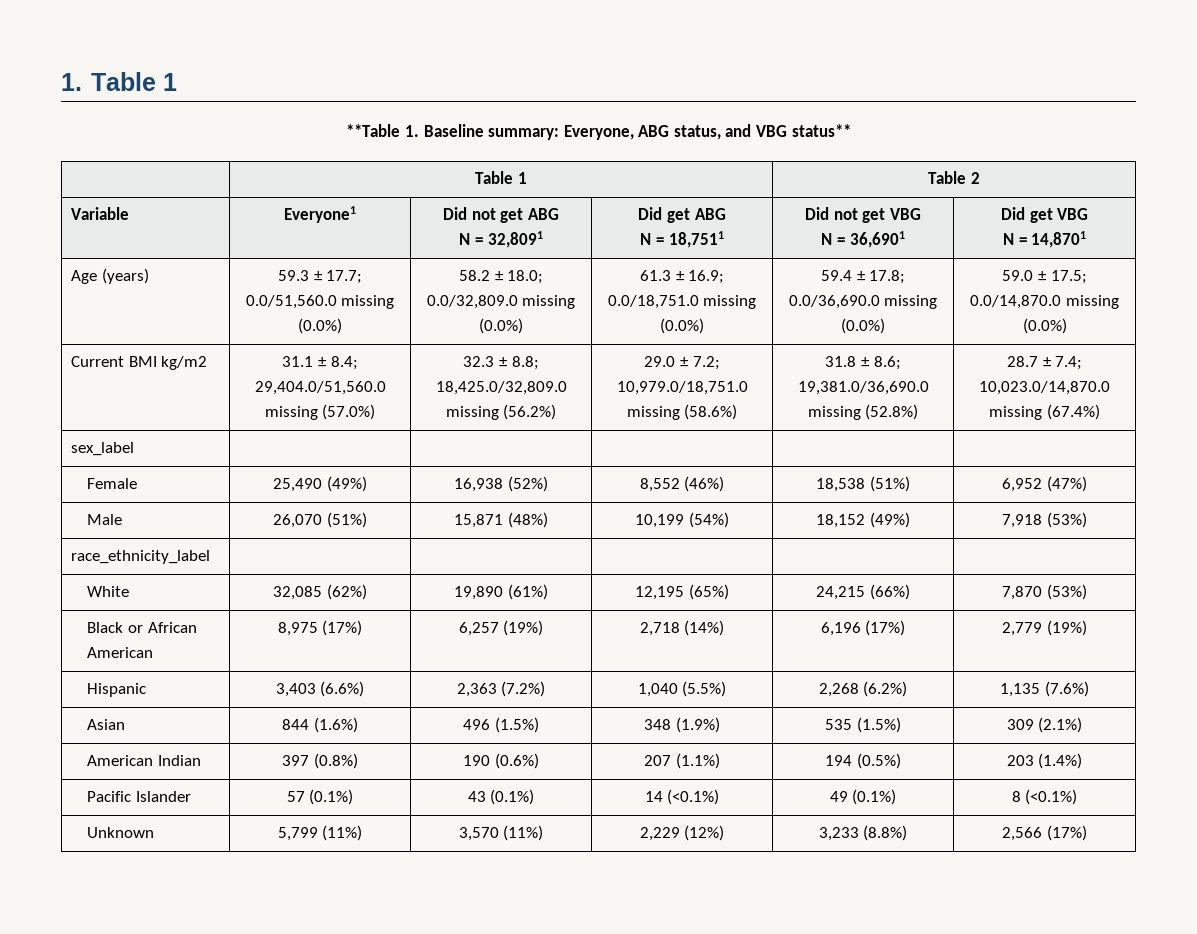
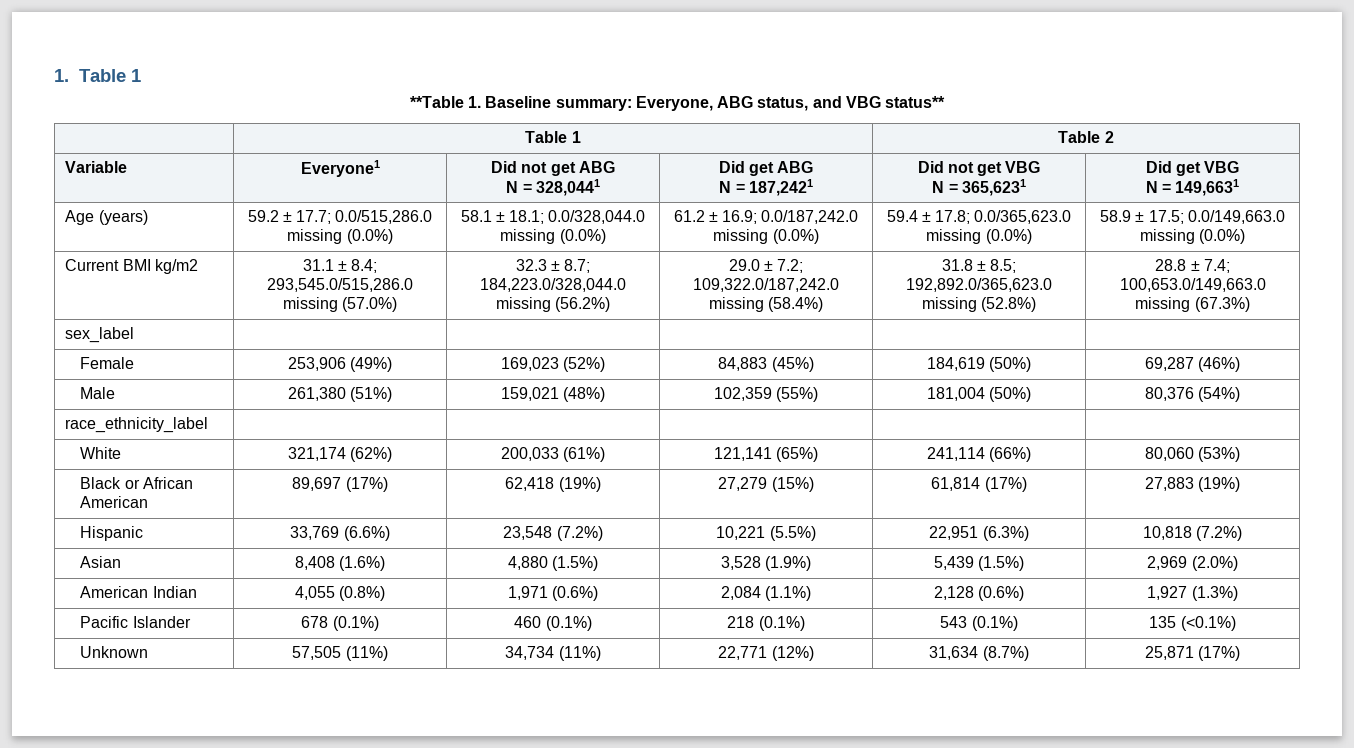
[487,231,543,248] 32,8091 -> [535,179,600,196] 328,0441
[668,231,724,248] 18,7511 -> [748,179,813,196] 187,2421
[849,231,905,248] 36,6901 -> [961,179,1026,196] 365,6231
[1031,231,1087,248] 14,8701 -> [1175,179,1240,196] 149,6631
[277,270,309,281] 59.3 -> [247,210,279,222] 59.2
[245,295,395,309] [298,318,342,334] [458,270,544,284] [426,295,576,309] [479,318,523,334] [639,270,671,281] 0.0/51,560.0 missing (0.0%) | 58.2 ± 18.0; 0.0/32,809.0 missing (0.0%) | 61.3 -> [335,210,433,224] [287,229,393,244] [460,210,646,224] [500,229,606,244] [673,210,705,222] 0.0/515,286.0 missing (0.0%) | 58.1 ± 18.1; 0.0/328,044.0 missing (0.0%) | 61.2
[607,295,699,309] 0.0/18,751.0 -> [761,210,859,224] 0.0/187,242.0
[788,295,938,309] [840,318,885,334] [1002,270,1034,281] 0.0/36,690.0 missing (0.0%) | 59.0 -> [974,210,1072,224] [926,229,1032,244] [1100,210,1132,222] 0.0/365,623.0 missing (0.0%) | 58.9
[970,295,1062,309] 0.0/14,870.0 -> [1187,210,1285,224] 0.0/149,663.0
[254,381,386,395] 29,404.0/51,560.0 -> [267,278,413,292] 293,545.0/515,286.0
[511,356,539,370] [435,381,567,395] 8.8; 18,425.0/32,809.0 -> [564,259,591,273] [480,278,626,292] 8.7; 184,223.0/328,044.0
[616,381,748,395] [626,404,738,420] 10,979.0/18,751.0 missing (58.6%) -> [693,278,839,292] [708,297,824,312] 109,322.0/187,242.0 missing (58.4%)
[873,356,901,370] [797,381,929,395] 8.6; 19,381.0/36,690.0 -> [990,259,1017,273] [906,278,1052,292] 8.5; 192,892.0/365,623.0
[1006,356,1038,367] 28.7 -> [1155,259,1187,271] 28.8
[978,381,1110,395] [989,404,1100,420] 10,023.0/14,870.0 missing (67.4%) -> [1119,278,1266,292] [1135,297,1250,312] 100,653.0/149,663.0 missing (67.3%)
[273,476,367,492] [454,478,504,492] 25,490 (49%) | 16,938 -> [287,357,393,372] [500,357,559,371] 253,906 (49%) | 169,023
[639,476,725,492] [816,476,910,492] [1002,476,1087,492] 8,552 (46%) | 18,538 (51%) | 6,952 (47%) -> [718,357,814,372] [926,357,1032,372] [1144,357,1241,372] 84,883 (45%) | 184,619 (50%) | 69,287 (46%)
[273,512,367,528] [454,514,504,528] 26,070 (51%) | 15,871 -> [287,387,393,402] [500,387,559,401] 261,380 (51%) | 159,021
[635,512,729,528] [816,512,910,528] [1002,512,1087,528] 10,199 (54%) | 18,152 (49%) | 7,918 (53%) -> [713,387,819,402] [926,387,1032,402] [1144,387,1241,402] 102,359 (55%) | 181,004 (50%) | 80,376 (54%)
[273,586,323,600] 32,085 -> [287,447,346,461] 321,174
[454,586,504,600] 19,890 -> [500,447,559,461] 200,033
[635,586,685,600] 12,195 -> [713,447,772,461] 121,141
[816,586,866,600] 24,215 -> [926,447,985,461] 241,114
[1002,586,1043,600] 7,870 -> [1144,447,1194,461] 80,060
[277,620,363,636] [458,622,499,636] 8,975 (17%) | 6,257 -> [292,477,388,492] [505,477,555,491] 89,697 (17%) | 62,418
[639,620,725,636] [820,620,906,636] [1002,622,1043,636] 2,718 (14%) | 6,196 (17%) | 2,779 -> [718,477,814,492] [931,477,1027,492] [1144,477,1194,491] 27,279 (15%) | 61,814 (17%) | 27,883
[275,683,316,697] 3,403 -> [290,526,340,540] 33,769
[456,683,497,697] 2,363 -> [503,526,553,540] 23,548
[637,683,678,697] 1,040 -> [716,526,766,540] 10,221
[818,681,908,697] [1000,681,1089,697] 2,268 (6.2%) | 1,135 (7.6%) -> [929,526,1029,541] [1142,526,1243,541] 22,951 (6.3%) | 10,818 (7.2%)
[282,719,310,730] 844 -> [294,556,335,570] 8,408
[463,717,539,733] [644,719,672,730] 496 (1.5%) | 348 -> [507,556,599,571] [720,556,761,570] 4,880 (1.5%) | 3,528
[825,717,901,733] [1006,717,1083,733] 535 (1.5%) | 309 (2.1%) -> [933,556,1025,571] [1147,556,1238,571] 5,439 (1.5%) | 2,969 (2.0%)
[282,755,310,766] 397 -> [294,586,335,600] 4,055
[463,753,539,769] [644,755,672,766] 190 (0.6%) | 207 -> [507,586,599,601] [720,586,761,600] 1,971 (0.6%) | 2,084
[825,753,901,769] [1006,753,1083,769] 194 (0.5%) | 203 (1.4%) -> [933,586,1025,601] [1147,586,1238,601] 2,128 (0.6%) | 1,927 (1.3%)
[286,789,354,805] [467,789,535,805] [644,789,720,805] [829,789,897,805] [1011,791,1021,802] 57 (0.1%) | 43 (0.1%) | 14 (<0.1%) | 49 (0.1%) | 8 -> [301,616,379,631] [514,616,592,631] [727,616,805,631] [940,616,1018,631] [1149,616,1177,628] 678 (0.1%) | 460 (0.1%) | 218 (0.1%) | 543 (0.1%) | 135
[277,825,363,841] [458,825,544,841] [639,827,680,841] 5,799 (11%) | 3,570 (11%) | 2,229 -> [292,646,388,661] [505,646,601,661] [718,646,768,660] 57,505 (11%) | 34,734 (11%) | 22,771
[818,825,908,841] [1002,827,1043,841] 3,233 (8.8%) | 2,566 -> [929,646,1029,661] [1144,646,1194,660] 31,634 (8.7%) | 25,871

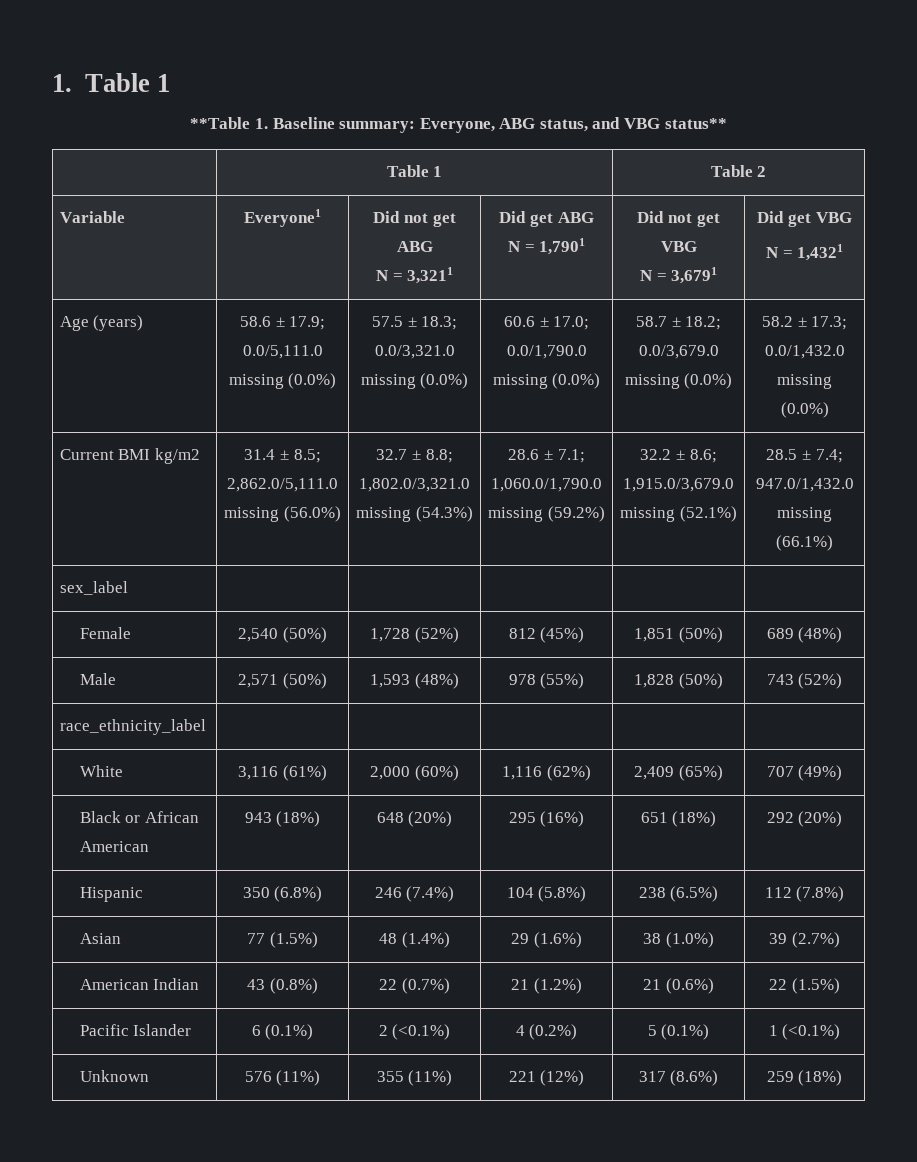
[535,179,600,196] 328,0441 -> [407,267,454,284] 3,3211
[748,179,813,196] 187,2421 -> [539,238,586,255] 1,7901
[961,179,1026,196] 365,6231 -> [671,267,718,284] 3,6791
[1175,179,1240,196] 149,6631 -> [797,244,844,261] 1,4321
[247,210,433,224] [287,229,393,244] [460,210,646,224] [500,229,606,244] [673,210,859,224] [713,229,819,244] [886,210,1072,224] [926,229,1032,244] [1100,210,1285,224] 59.2 ± 17.7; 0.0/515,286.0 missing (0.0%) | 58.1 ± 18.1; 0.0/328,044.0 missing (0.0%) | 61.2 ± 16.9; 0.0/187,242.0 missing (0.0%) | 59.4 ± 17.8; 0.0/365,623.0 missing (0.0%) | 58.9 ± 17.5; 0.0/149,663.0 -> [239,316,326,330] [242,345,323,359] [228,373,337,389] [371,316,458,330] [374,345,455,359] [360,373,469,389] [503,316,590,330] [506,345,587,359] [492,373,601,389] [635,316,722,330] [638,345,719,359] [624,373,733,389] [761,316,848,330] [764,345,845,359] 58.6 ± 17.9; 0.0/5,111.0 missing (0.0%) | 57.5 ± 18.3; 0.0/3,321.0 missing (0.0%) | 60.6 ± 17.0; 0.0/1,790.0 missing (0.0%) | 58.7 ± 18.2; 0.0/3,679.0 missing (0.0%) | 58.2 ± 17.3; 0.0/1,432.0
[302,259,378,273] [267,278,413,292] [282,297,398,312] [515,259,591,273] [480,278,626,292] [495,297,611,312] [728,259,804,273] [693,278,839,292] [708,297,824,312] [941,259,1017,273] [906,278,1052,292] [921,297,1037,312] [1155,259,1230,273] [1119,278,1266,292] [1135,297,1250,312] 31.1 ± 8.4; 293,545.0/515,286.0 missing (57.0%) | 32.3 ± 8.7; 184,223.0/328,044.0 missing (56.2%) | 29.0 ± 7.2; 109,322.0/187,242.0 missing (58.4%) | 31.8 ± 8.5; 192,892.0/365,623.0 missing (52.8%) | 28.8 ± 7.4; 100,653.0/149,663.0 missing (67.3%) -> [244,449,321,463] [227,478,338,492] [224,506,341,522] [376,449,453,463] [359,478,470,492] [356,506,473,522] [508,449,585,463] [491,478,602,492] [488,506,605,522] [640,449,717,463] [623,478,734,492] [620,506,737,522] [766,449,843,463] [755,478,854,492] [777,507,832,522] [776,535,833,551] 31.4 ± 8.5; 2,862.0/5,111.0 missing (56.0%) | 32.7 ± 8.8; 1,802.0/3,321.0 missing (54.3%) | 28.6 ± 7.1; 1,060.0/1,790.0 missing (59.2%) | 32.2 ± 8.6; 1,915.0/3,679.0 missing (52.1%) | 28.5 ± 7.4; 947.0/1,432.0 missing (66.1%)
[287,357,393,372] [500,357,559,371] 253,906 (49%) | 169,023 -> [238,627,327,643] [370,628,411,642] 2,540 (50%) | 1,728
[718,357,768,371] 84,883 -> [508,628,536,639] 812
[926,357,1032,372] [1144,357,1241,372] 184,619 (50%) | 69,287 (46%) -> [634,627,723,643] [766,627,843,643] 1,851 (50%) | 689 (48%)
[287,387,393,402] [500,387,559,401] 261,380 (51%) | 159,021 -> [238,673,327,689] [370,674,411,688] 2,571 (50%) | 1,593
[713,387,772,401] 102,359 -> [508,674,536,685] 978
[926,387,1032,402] [1144,387,1241,402] 181,004 (50%) | 80,376 (54%) -> [634,673,723,689] [766,673,843,689] 1,828 (50%) | 743 (52%)
[287,447,393,462] [500,447,606,462] [713,447,819,462] [926,447,1032,462] [1144,447,1241,462] [80,477,193,489] [80,496,149,508] [292,477,388,492] [505,477,601,492] [718,477,814,492] [931,477,1027,492] [1144,477,1241,492] [80,526,144,541] [290,526,390,541] [503,526,603,541] [716,526,816,541] [929,526,1029,541] [1142,526,1243,541] [80,556,122,568] [294,556,386,571] [507,556,599,571] [720,556,812,571] [933,556,1025,571] [1147,556,1238,571] 321,174 (62%) | 200,033 (61%) | 121,141 (65%) | 241,114 (66%) | 80,060 (53%) // Black or African American | 89,697 (17%) | 62,418 (19%) | 27,279 (15%) | 61,814 (17%) | 27,883 (19%) // Hispanic | 33,769 (6.6%) | 23,548 (7.2%) | 10,221 (5.5%) | 22,951 (6.3%) | 10,818 (7.2%) // Asian | 8,408 (1.6%) | 4,880 (1.5%) | 3,528 (1.9%) | 5,439 (1.5%) | 2,969 (2.0%) -> [238,765,327,781] [370,765,459,781] [502,765,591,781] [634,765,723,781] [766,765,843,781] [79,811,199,823] [79,841,149,852] [244,811,321,827] [376,811,453,827] [508,811,585,827] [640,811,717,827] [766,811,843,827] [79,887,143,902] [242,886,323,902] [374,886,455,902] [506,886,587,902] [638,886,719,902] [764,886,845,902] [79,933,121,944] [247,932,318,948] [379,932,450,948] [511,932,582,948] [643,932,714,948] [769,932,840,948] 3,116 (61%) | 2,000 (60%) | 1,116 (62%) | 2,409 (65%) | 707 (49%) // Black or African American | 943 (18%) | 648 (20%) | 295 (16%) | 651 (18%) | 292 (20%) // Hispanic | 350 (6.8%) | 246 (7.4%) | 104 (5.8%) | 238 (6.5%) | 112 (7.8%) // Asian | 77 (1.5%) | 48 (1.4%) | 29 (1.6%) | 38 (1.0%) | 39 (2.7%)
[294,586,335,600] 4,055 -> [247,979,266,990] 43
[507,586,599,601] [720,586,812,601] [933,586,1025,601] [1147,586,1238,601] 1,971 (0.6%) | 2,084 (1.1%) | 2,128 (0.6%) | 1,927 (1.3%) -> [379,978,450,994] [511,978,582,994] [643,978,714,994] [769,978,840,994] 22 (0.7%) | 21 (1.2%) | 21 (0.6%) | 22 (1.5%)
[301,616,379,631] [514,616,592,631] [727,616,805,631] [940,616,1018,631] [1149,616,1177,628] 678 (0.1%) | 460 (0.1%) | 218 (0.1%) | 543 (0.1%) | 135 -> [251,1024,314,1040] [378,1024,451,1040] [515,1024,578,1040] [647,1024,710,1040] [768,1025,778,1036] 6 (0.1%) | 2 (<0.1%) | 4 (0.2%) | 5 (0.1%) | 1
[292,646,388,661] [505,646,601,661] [718,646,768,660] 57,505 (11%) | 34,734 (11%) | 22,771 -> [244,1070,321,1086] [376,1070,453,1086] [508,1071,536,1082] 576 (11%) | 355 (11%) | 221
[929,646,1029,661] [1144,646,1241,661] 31,634 (8.7%) | 25,871 (17%) -> [638,1070,719,1086] [766,1070,843,1086] 317 (8.6%) | 259 (18%)

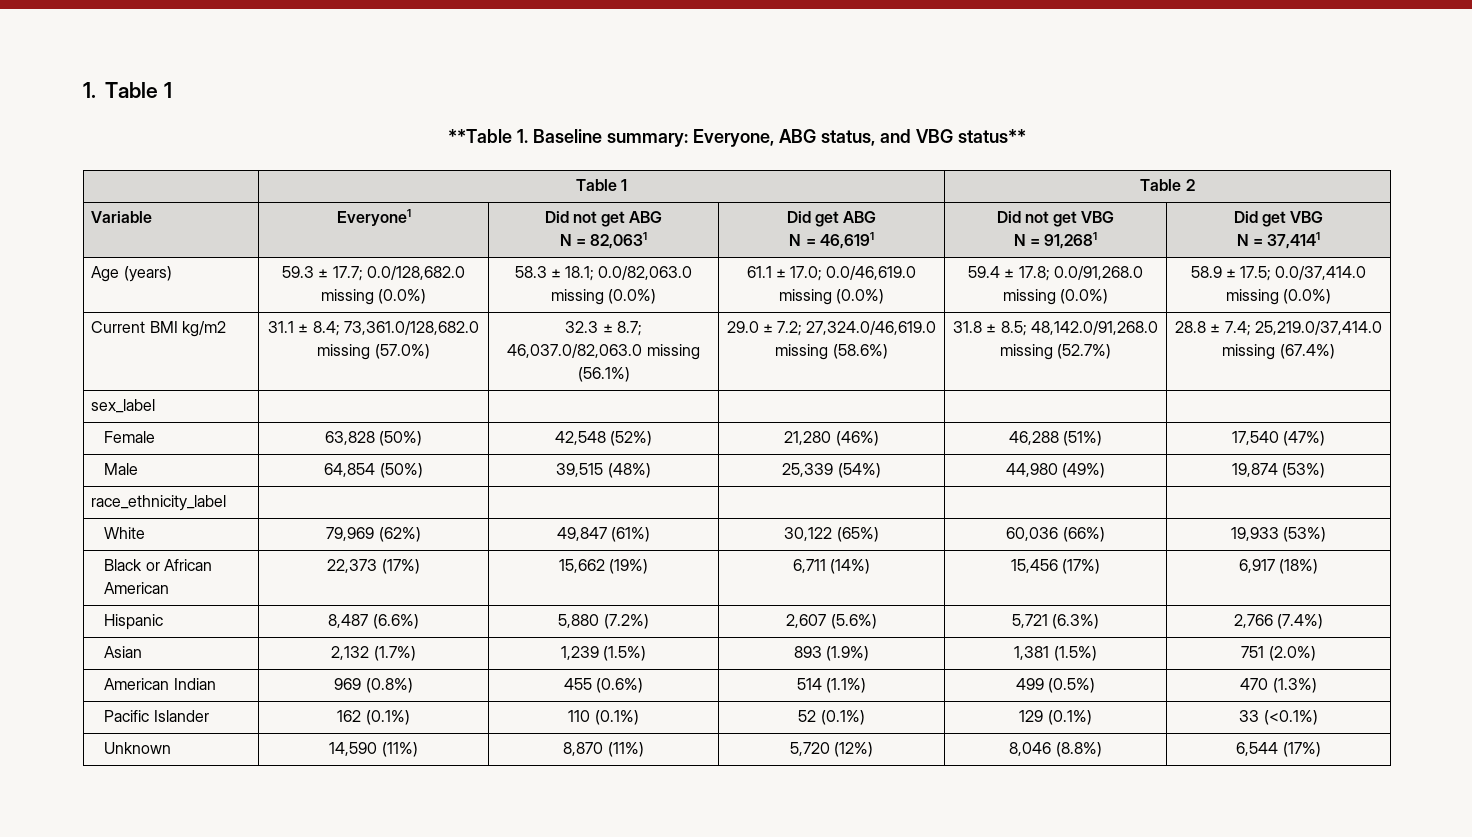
[407,267,454,284] 3,3211 -> [590,232,648,249] 82,0631
[539,238,586,255] 1,7901 -> [819,232,874,249] 46,6191
[671,267,718,284] 3,6791 -> [1044,232,1098,249] 91,2681
[797,244,844,261] 1,4321 -> [1267,232,1321,249] 37,4141
[239,316,326,330] [242,345,323,359] [228,373,337,389] [371,316,458,330] [374,345,455,359] [360,373,469,389] [503,316,535,327] 58.6 ± 17.9; 0.0/5,111.0 missing (0.0%) | 57.5 ± 18.3; 0.0/3,321.0 missing (0.0%) | 60.6 -> [282,266,465,281] [320,289,427,305] [514,266,693,281] [550,289,657,305] [746,266,772,278] 59.3 ± 17.7; 0.0/128,682.0 missing (0.0%) | 58.3 ± 18.1; 0.0/82,063.0 missing (0.0%) | 61.1
[506,345,587,359] [492,373,601,389] [635,316,722,330] [638,345,719,359] [624,373,733,389] [761,316,848,330] [764,345,845,359] 0.0/1,790.0 missing (0.0%) | 58.7 ± 18.2; 0.0/3,679.0 missing (0.0%) | 58.2 ± 17.3; 0.0/1,432.0 -> [826,266,917,280] [778,289,885,305] [968,266,1143,281] [1002,289,1109,305] [1190,266,1367,281] 0.0/46,619.0 missing (0.0%) | 59.4 ± 17.8; 0.0/91,268.0 missing (0.0%) | 58.9 ± 17.5; 0.0/37,414.0
[244,449,321,463] [227,478,338,492] [224,506,341,522] [376,449,453,463] [359,478,470,492] [356,506,473,522] [508,449,585,463] [491,478,602,492] [488,506,605,522] [640,449,717,463] [623,478,734,492] [620,506,737,522] [766,449,843,463] [755,478,854,492] [777,507,832,522] [776,535,833,551] 31.4 ± 8.5; 2,862.0/5,111.0 missing (56.0%) | 32.7 ± 8.8; 1,802.0/3,321.0 missing (54.3%) | 28.6 ± 7.1; 1,060.0/1,790.0 missing (59.2%) | 32.2 ± 8.6; 1,915.0/3,679.0 missing (52.1%) | 28.5 ± 7.4; 947.0/1,432.0 missing (66.1%) -> [268,321,479,336] [317,344,430,360] [565,321,642,336] [507,344,700,360] [577,367,630,382] [726,321,937,336] [775,344,888,360] [953,321,1158,336] [999,344,1112,360] [1175,321,1382,336] [1222,344,1335,360] 31.1 ± 8.4; 73,361.0/128,682.0 missing (57.0%) | 32.3 ± 8.7; 46,037.0/82,063.0 missing (56.1%) | 29.0 ± 7.2; 27,324.0/46,619.0 missing (58.6%) | 31.8 ± 8.5; 48,142.0/91,268.0 missing (52.7%) | 28.8 ± 7.4; 25,219.0/37,414.0 missing (67.4%)
[238,627,327,643] [370,628,411,642] 2,540 (50%) | 1,728 -> [324,431,423,446] [554,431,606,445] 63,828 (50%) | 42,548
[508,627,585,643] [634,627,723,643] [766,627,843,643] 812 (45%) | 1,851 (50%) | 689 (48%) -> [784,431,879,446] [1008,431,1103,446] [1231,431,1326,446] 21,280 (46%) | 46,288 (51%) | 17,540 (47%)
[238,673,327,689] [370,674,411,688] 2,571 (50%) | 1,593 -> [324,463,423,478] [556,463,604,477] 64,854 (50%) | 39,515
[508,673,585,689] [634,673,723,689] [766,673,843,689] [59,719,206,735] [79,765,123,777] [238,765,327,781] [370,765,459,781] [502,765,591,781] [634,765,723,781] [766,765,843,781] [79,811,199,823] [79,841,149,852] [244,811,321,827] [376,811,453,827] [508,811,585,827] [640,811,717,827] [766,811,843,827] [79,887,143,902] [242,886,323,902] [374,886,455,902] [506,886,587,902] [638,886,719,902] [764,886,845,902] [79,933,121,944] [247,932,318,948] [379,932,450,948] [511,932,582,948] [643,932,714,948] [769,932,840,948] 978 (55%) | 1,828 (50%) | 743 (52%) // race_ethnicity_label | | | | | // White | 3,116 (61%) | 2,000 (60%) | 1,116 (62%) | 2,409 (65%) | 707 (49%) // Black or African American | 943 (18%) | 648 (20%) | 295 (16%) | 651 (18%) | 292 (20%) // Hispanic | 350 (6.8%) | 246 (7.4%) | 104 (5.8%) | 238 (6.5%) | 112 (7.8%) // Asian | 77 (1.5%) | 48 (1.4%) | 29 (1.6%) | 38 (1.0%) | 39 (2.7%) -> [782,463,881,478] [1005,463,1106,478] [1231,463,1326,478] [91,495,227,511] [104,527,146,539] [326,527,421,542] [556,527,651,542] [784,527,879,542] [1006,527,1105,542] [1230,527,1327,542] [104,559,213,571] [104,582,170,594] [327,559,420,574] [558,559,649,574] [792,559,871,574] [1010,559,1101,574] [1238,559,1319,574] [104,614,164,630] [328,614,419,629] [558,614,649,629] [786,614,877,629] [1011,614,1100,629] [1233,614,1324,629] [104,646,143,658] [331,646,416,661] [560,646,647,661] [793,646,870,661] [1014,646,1097,661] [1241,646,1316,661] 25,339 (54%) | 44,980 (49%) | 19,874 (53%) // race_ethnicity_label | | | | | // White | 79,969 (62%) | 49,847 (61%) | 30,122 (65%) | 60,036 (66%) | 19,933 (53%) // Black or African American | 22,373 (17%) | 15,662 (19%) | 6,711 (14%) | 15,456 (17%) | 6,917 (18%) // Hispanic | 8,487 (6.6%) | 5,880 (7.2%) | 2,607 (5.6%) | 5,721 (6.3%) | 2,766 (7.4%) // Asian | 2,132 (1.7%) | 1,239 (1.5%) | 893 (1.9%) | 1,381 (1.5%) | 751 (2.0%)
[247,979,266,990] 43 -> [334,678,362,690] 969
[379,978,450,994] [511,978,582,994] [643,978,714,994] [769,978,840,994] 22 (0.7%) | 21 (1.2%) | 21 (0.6%) | 22 (1.5%) -> [563,678,644,693] [796,678,867,693] [1015,678,1096,693] [1240,678,1317,693] 455 (0.6%) | 514 (1.1%) | 499 (0.5%) | 470 (1.3%)
[251,1024,314,1040] [378,1024,451,1040] [515,1024,578,1040] [647,1024,710,1040] [768,1025,778,1036] 6 (0.1%) | 2 (<0.1%) | 4 (0.2%) | 5 (0.1%) | 1 -> [337,710,410,725] [568,710,639,725] [798,710,865,725] [1019,710,1092,725] [1239,710,1260,722] 162 (0.1%) | 110 (0.1%) | 52 (0.1%) | 129 (0.1%) | 33
[244,1070,321,1086] [376,1070,453,1086] [508,1071,536,1082] 576 (11%) | 355 (11%) | 221 -> [329,742,418,757] [563,742,644,757] [789,742,830,756] 14,590 (11%) | 8,870 (11%) | 5,720
[638,1070,719,1086] [766,1070,843,1086] 317 (8.6%) | 259 (18%) -> [1009,742,1102,757] [1236,742,1321,757] 8,046 (8.8%) | 6,544 (17%)

